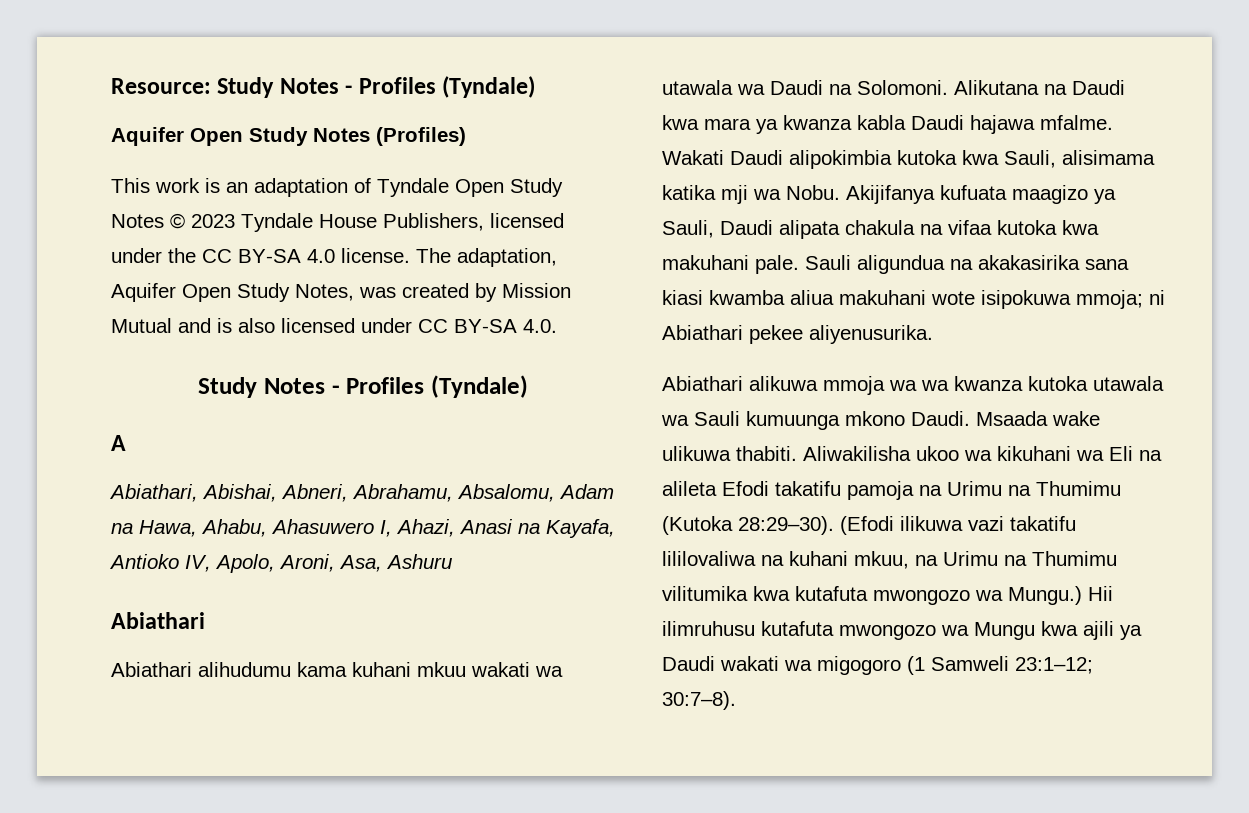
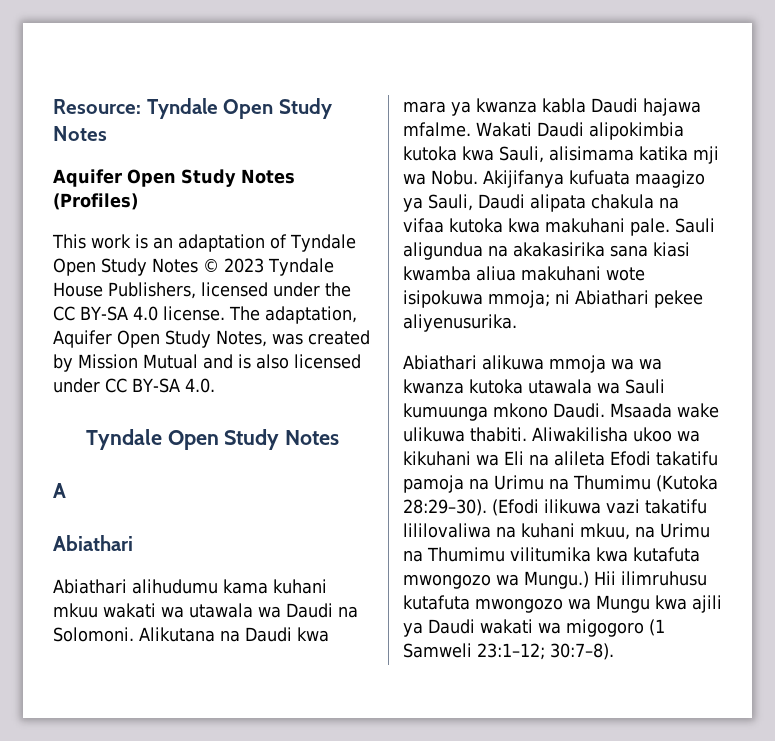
[217,76,536,98] Study Notes - Profiles (Tyndale) -> [146,98,332,119] [53,126,107,141] Tyndale Open Study Notes
[198,375,528,398] [111,435,126,451] [109,484,614,502] [111,519,615,538] [109,554,452,573] Study Notes - Profiles (Tyndale) // A // Abiathari, Abishai, Abneri, Abrahamu, Absalomu, Adam na Hawa, Ahabu, Ahasuwero I, Ahazi, Anasi na Kayafa, Antioko IV, Apolo, Aroni, Asa, Ashuru -> [85,429,340,450] [53,483,66,498] Tyndale Open Study Notes // A

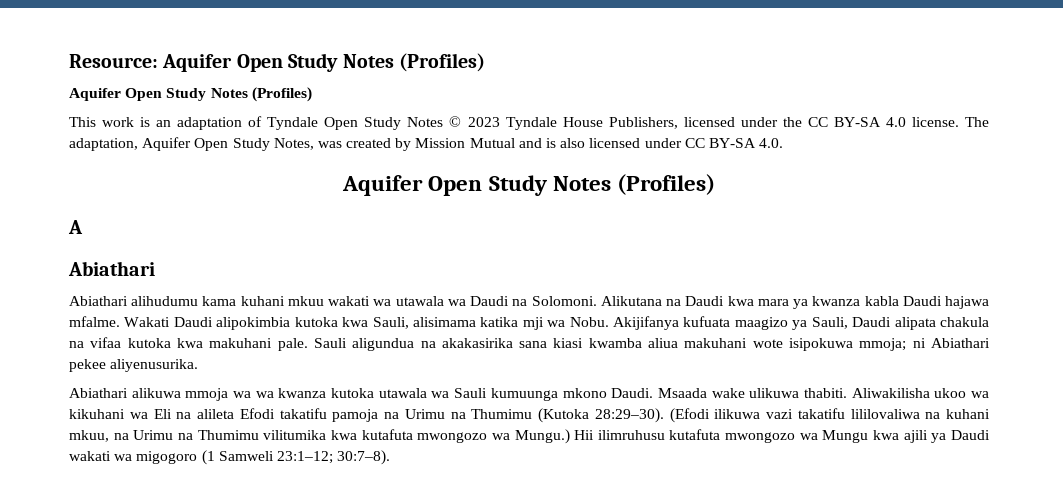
[146,98,332,119] [53,126,107,141] Tyndale Open Study Notes -> [162,53,485,72] Aquifer Open Study Notes (Profiles)
[85,429,340,450] Tyndale Open Study Notes -> [342,174,715,196] Aquifer Open Study Notes (Profiles)

